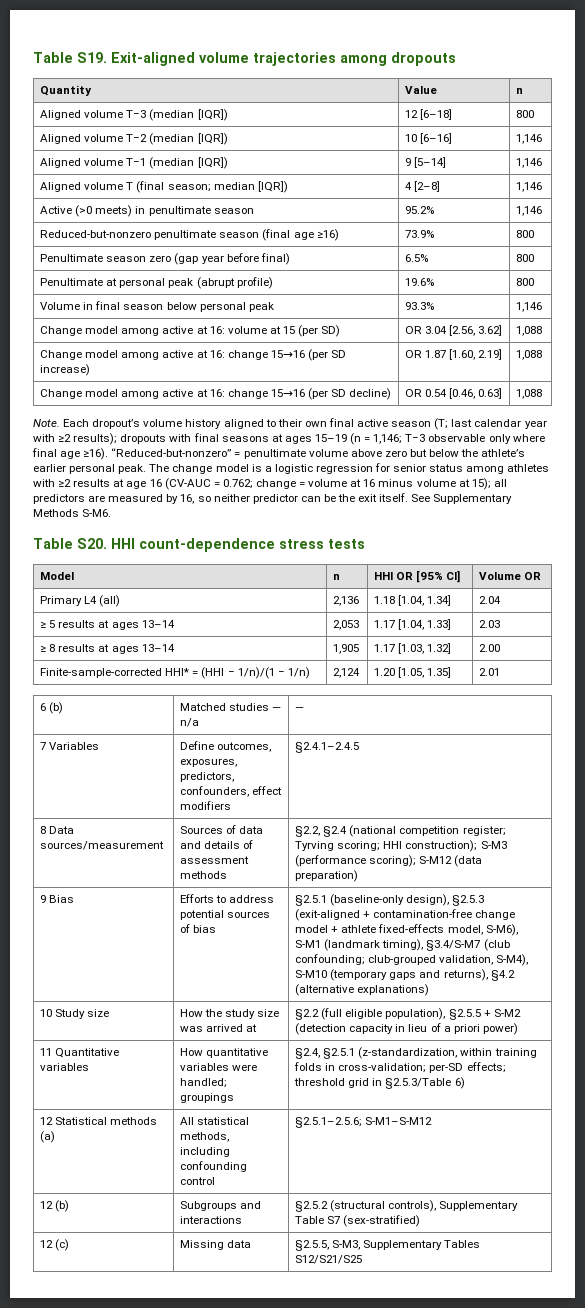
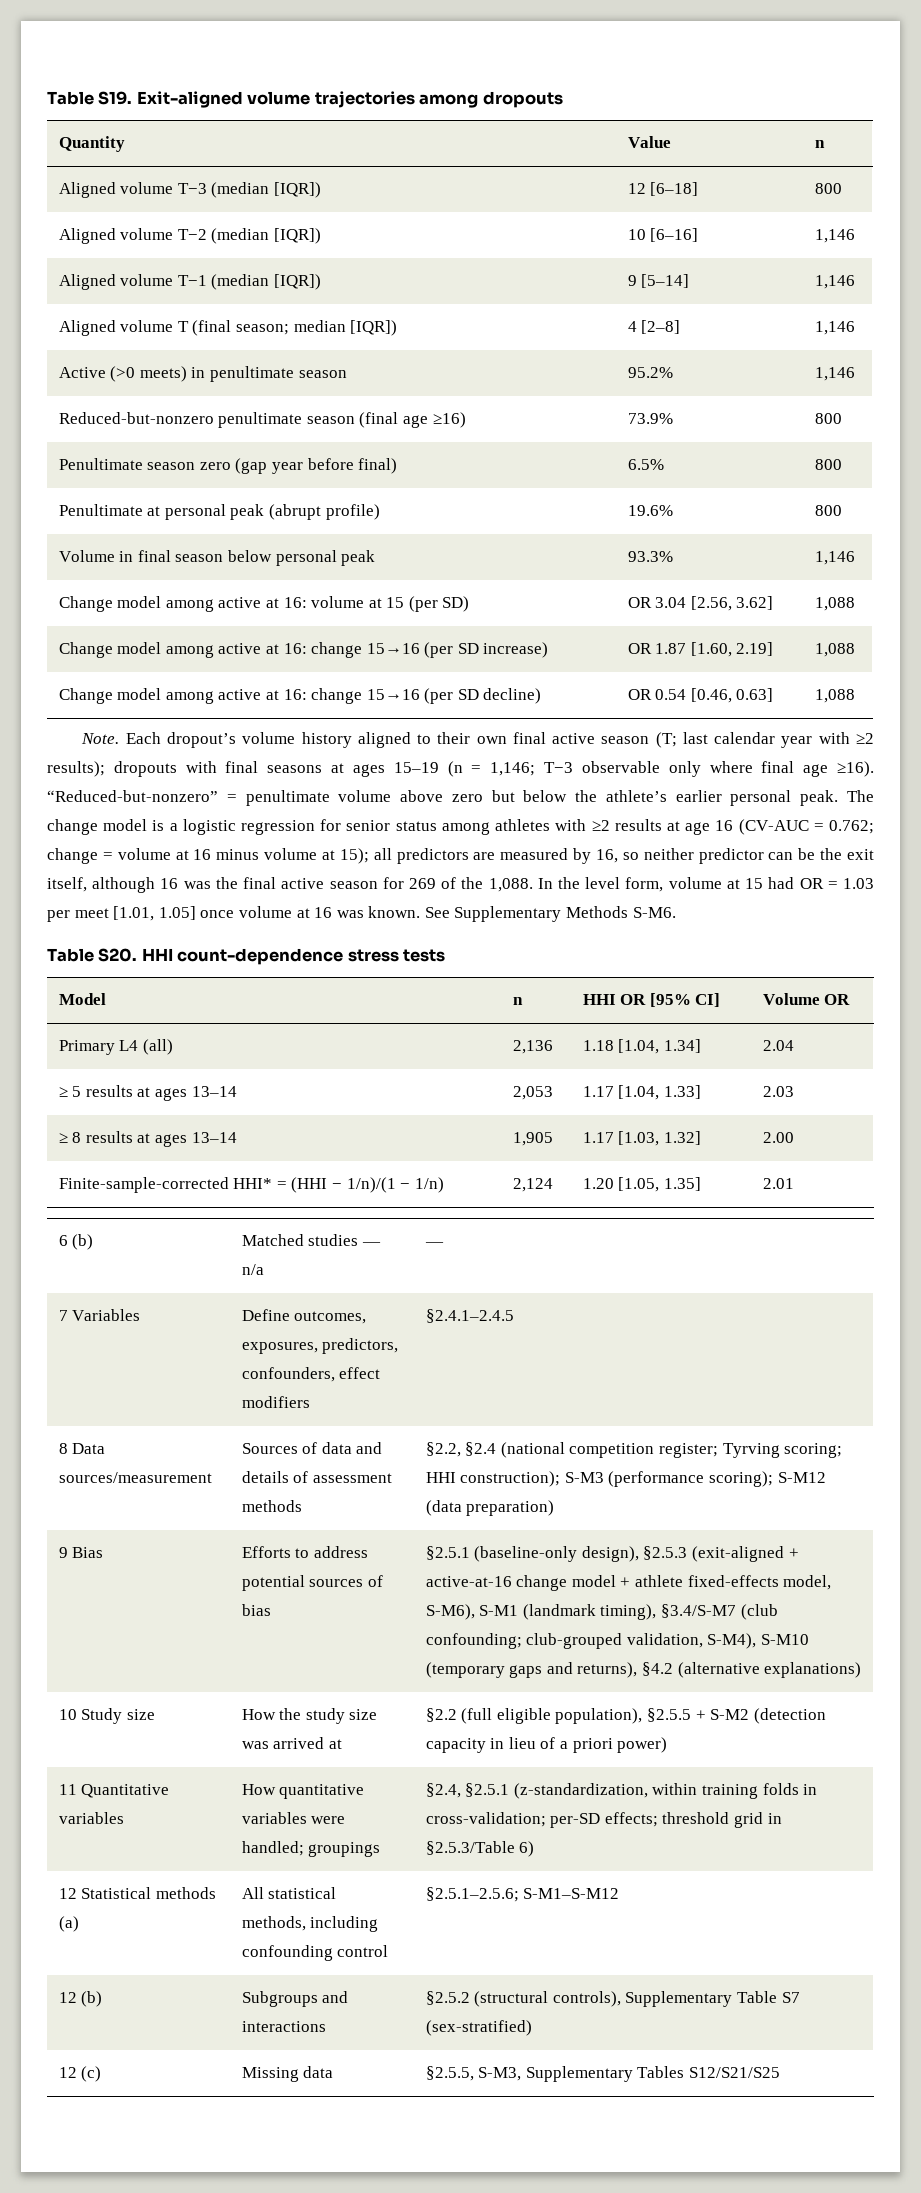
[379,493,409,502] itself. -> [47,877,875,893] [47,906,421,922] itself, although 16 was the final active season for 269 of the 1,088. In the level form, volume at 15 had OR = 1.03 per meet [1.01, 1.05] once volume at 16 was known.
[373,909,473,918] contamination-free -> [425,1576,512,1587] active-at-16

